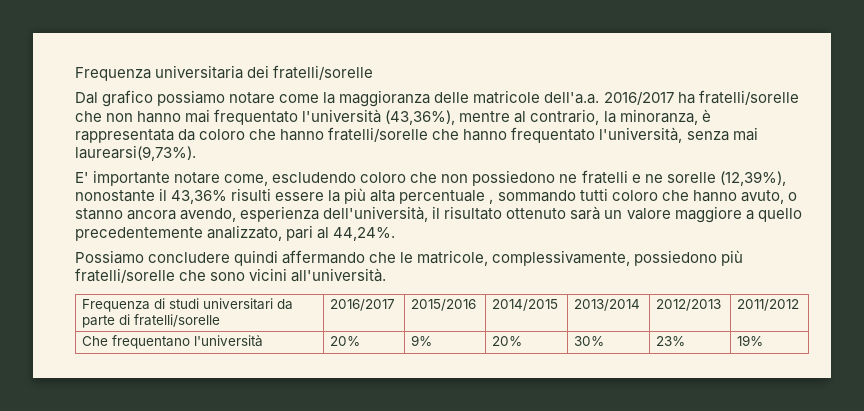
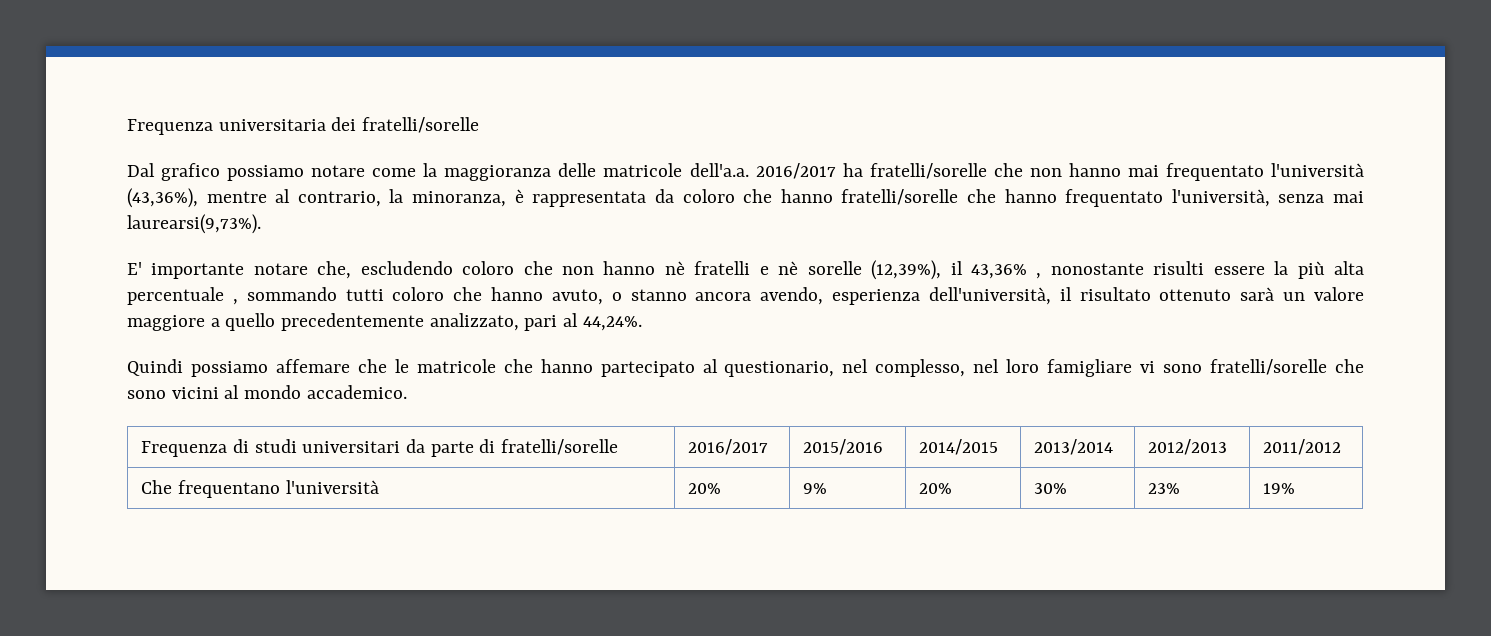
[224,174,269,186] come, -> [317,261,352,279] che,
[472,170,578,186] possiedono ne -> [603,261,685,275] hanno nè
[644,174,663,183] ne -> [778,261,799,275] nè
[75,190,155,202] nonostante -> (942, 270) none
(228, 197) none -> [1036,263,1144,279] , nonostante
[75,250,744,266] Possiamo concludere quindi affermando che le matricole, complessivamente, possiedono più -> [127,359,1203,377] Quindi possiamo affemare che le matricole che hanno partecipato al questionario, nel complesso, nel loro famigliare vi sono
[291,268,387,282] all'università. -> [224,385,407,399] al mondo accademico.

